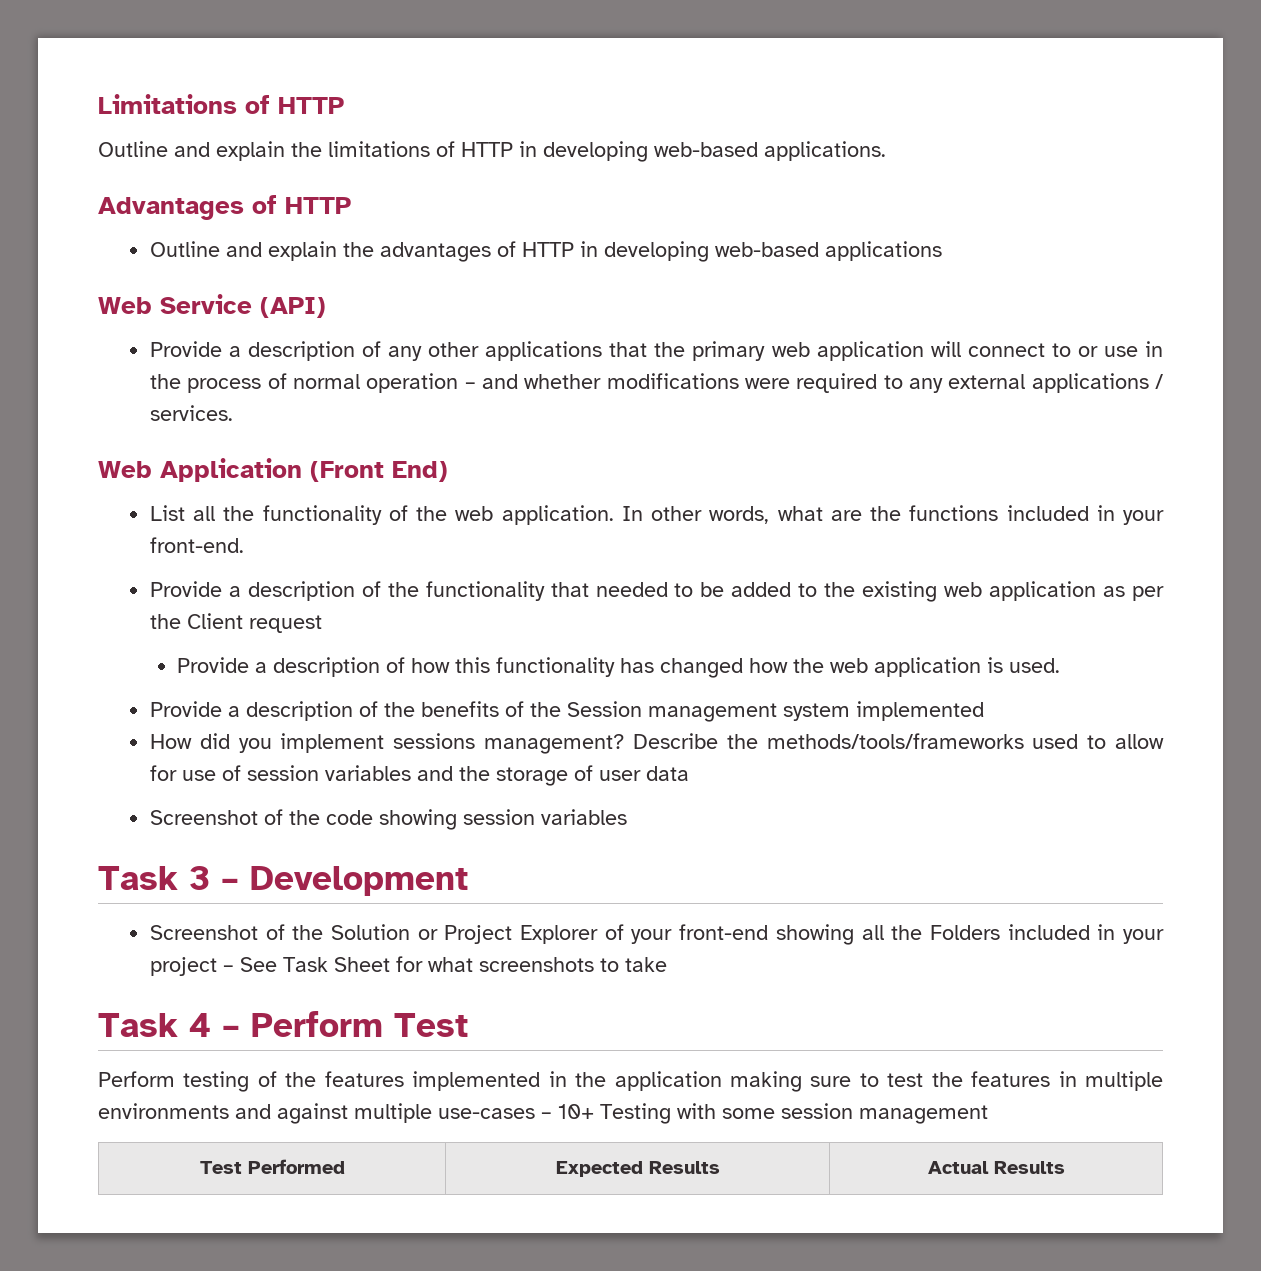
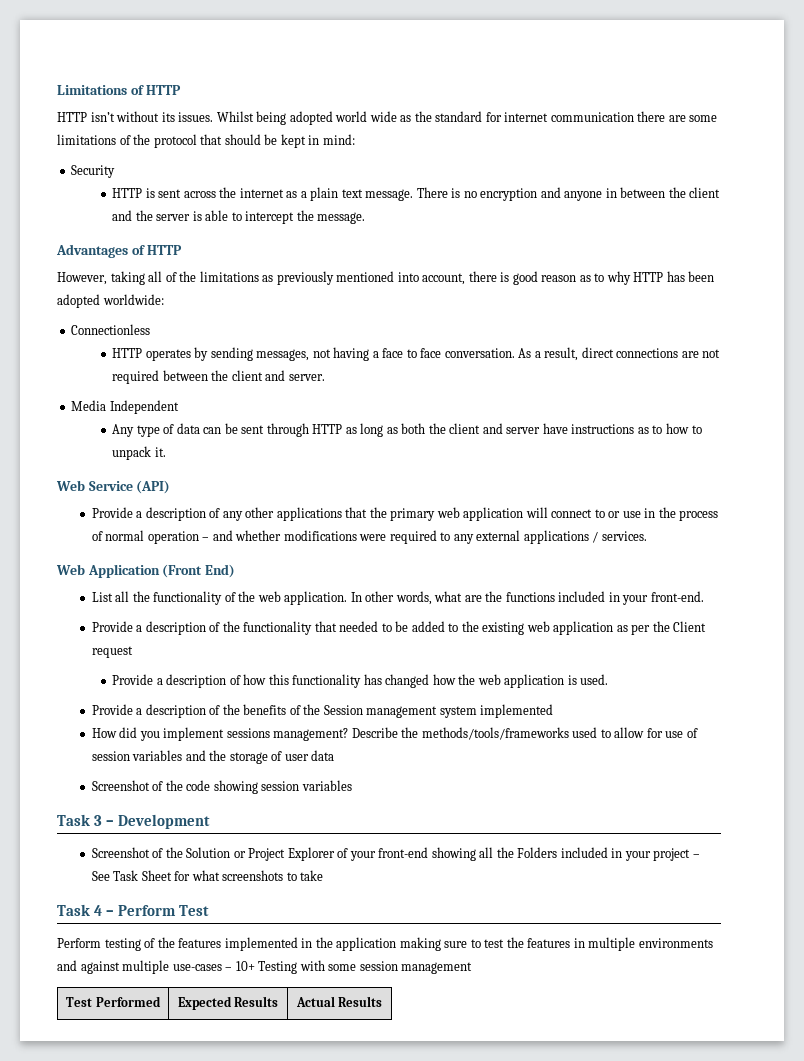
[98,141,886,162] [98,195,351,220] [149,241,942,262] Outline and explain the limitations of HTTP in developing web-based applications. // Advantages of HTTP // Outline and explain the advantages of HTTP in developing web-based applications -> [57,111,718,125] [57,134,355,148] [71,165,116,178] [112,187,721,201] [112,210,366,224] [56,244,183,258] [57,271,715,285] [57,294,164,308] [71,324,151,335] [112,347,721,361] [112,370,325,384] [71,400,179,414] [112,423,702,437] [112,446,166,460] HTTP isn’t without its issues. Whilst being adopted world wide as the standard for internet communication there are some limitations of the protocol that should be kept in mind: // Security // HTTP is sent across the internet as a plain text message. There is no encryption and anyone in between the client and the server is able to intercept the message. // Advantages of HTTP // However, taking all of the limitations as previously mentioned into account, there is good reason as to why HTTP has been adopted worldwide: // Connectionless // HTTP operates by sending messages, not having a face to face conversation. As a result, direct connections are not required between the client and server. // Media Independent // Any type of data can be sent through HTTP as long as both the client and server have instructions as to how to unpack it.

